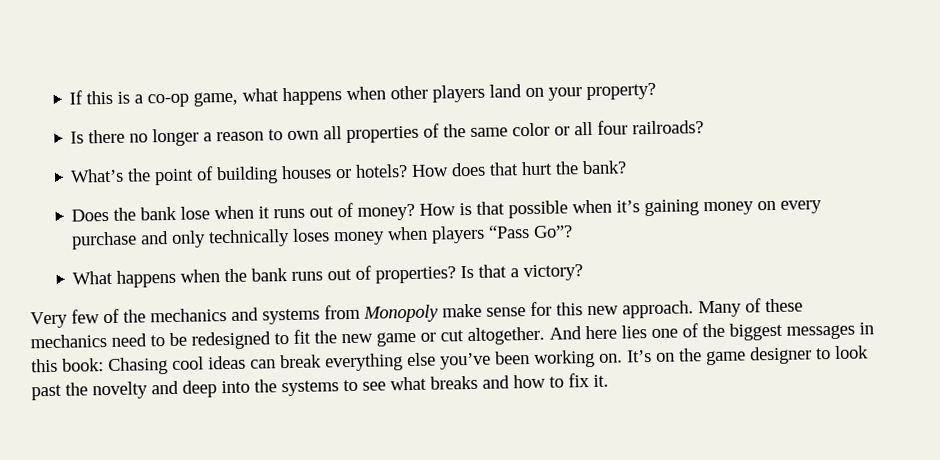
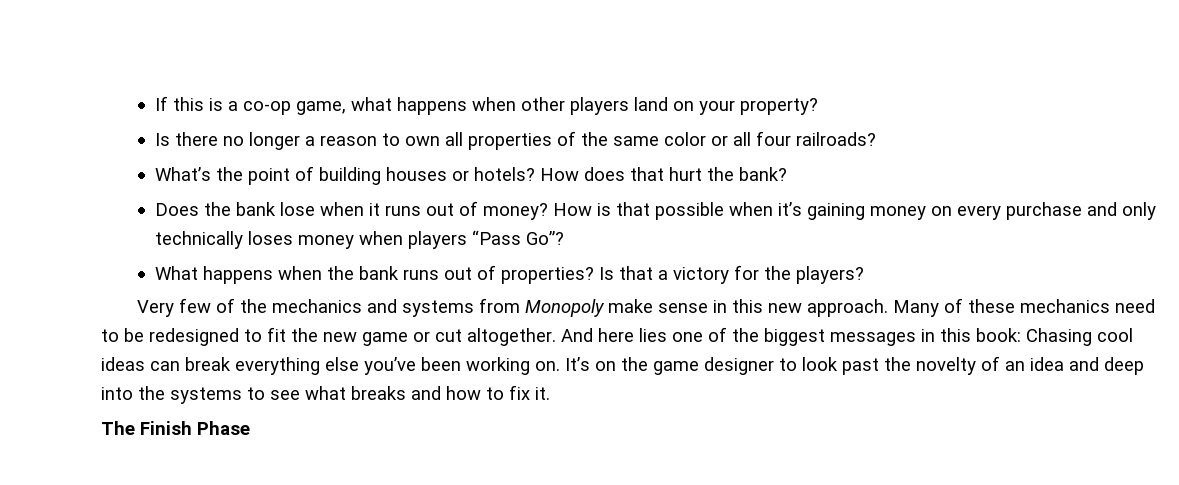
[523,264,584,282] victory? -> [672,265,864,284] victory for the players?
[530,301,552,317] for -> [712,300,727,313] in
(148, 390) none -> [981,356,1064,371] of an idea
(609, 380) none -> [101,421,250,435] // The Finish Phase

